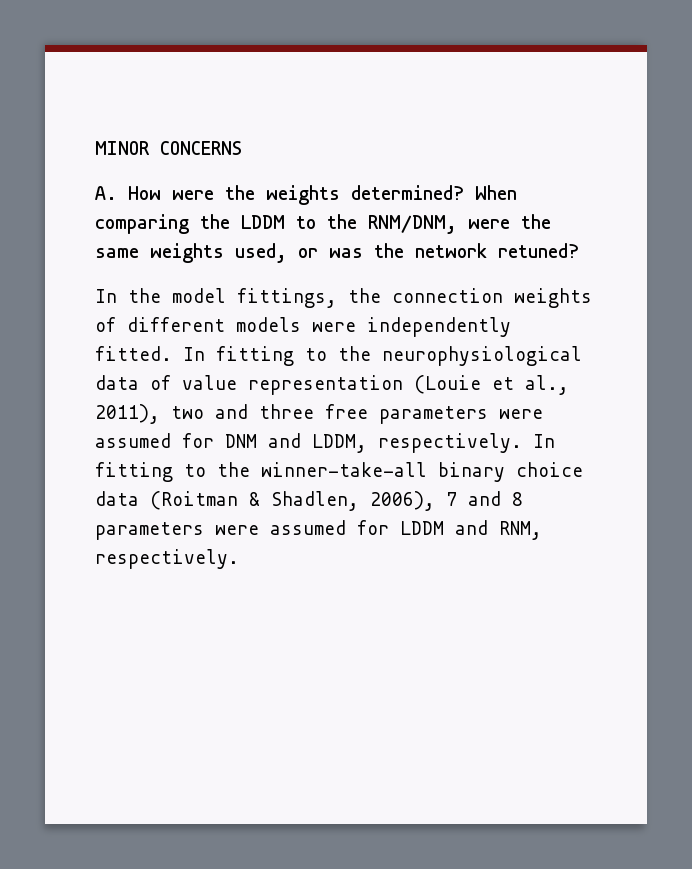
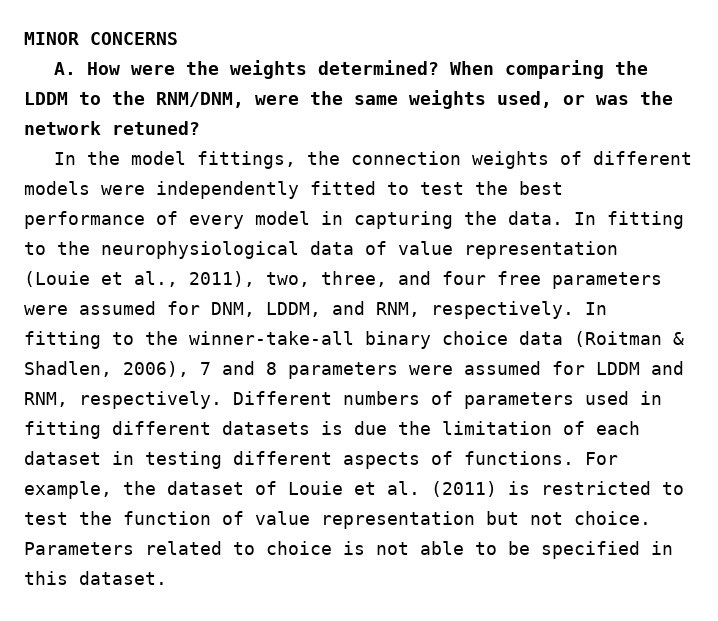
[95,346,172,361] fitted. -> [310,181,563,195] [24,211,563,229] fitted to test the best performance of every model in capturing the data.
[171,404,314,419] two and three -> [266,271,486,287] two, three, and four
[225,433,367,453] DNM and LDDM, -> [211,301,420,317] DNM, LDDM, and RNM,
(239, 559) none -> [233,391,662,409] [24,421,640,439] [24,451,618,469] [24,481,684,499] [24,511,651,529] [24,541,673,559] [24,571,167,585] Different numbers of parameters used in fitting different datasets is due the limitation of each dataset in testing different aspects of functions. For example, the dataset of Louie et al. (2011) is restricted to test the function of value representation but not choice. Parameters related to choice is not able to be specified in this dataset.

